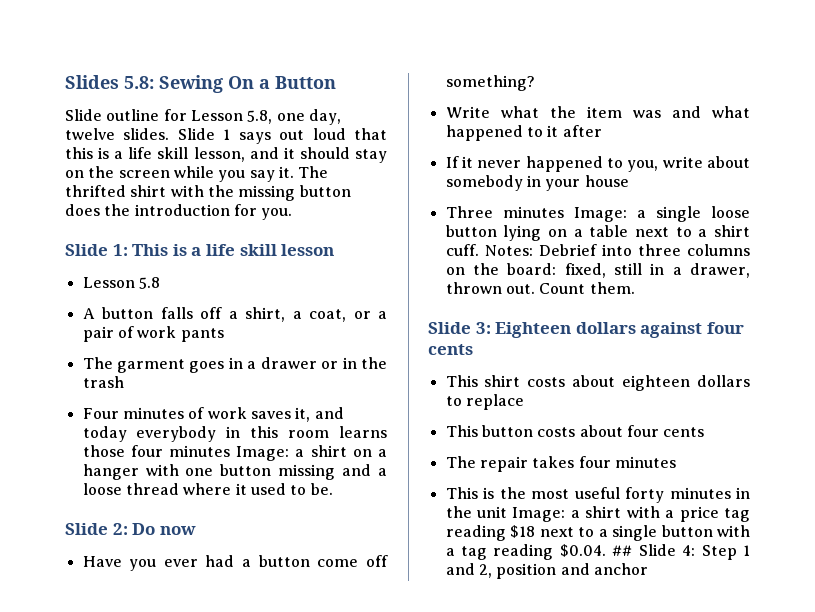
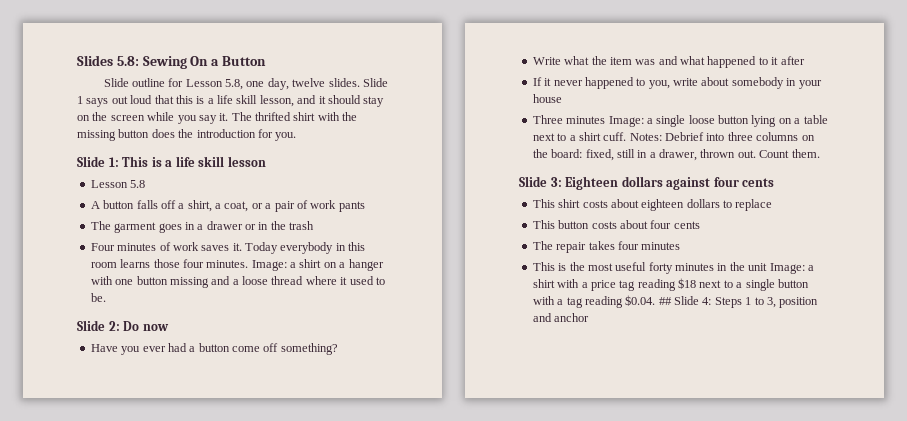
[295,407,344,422] [82,426,127,442] it, and today -> [232,242,278,254] it. Today
[169,445,230,457] minutes -> [206,260,249,268] minutes.
[701,545,750,560] [445,563,492,578] Step 1 and 2, -> [714,297,776,308] Steps 1 to 3,

